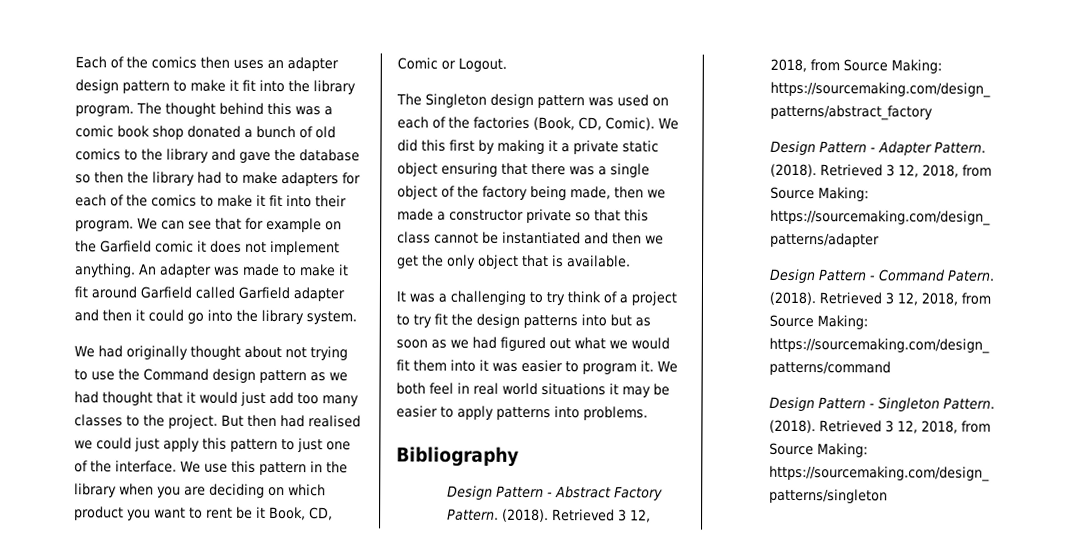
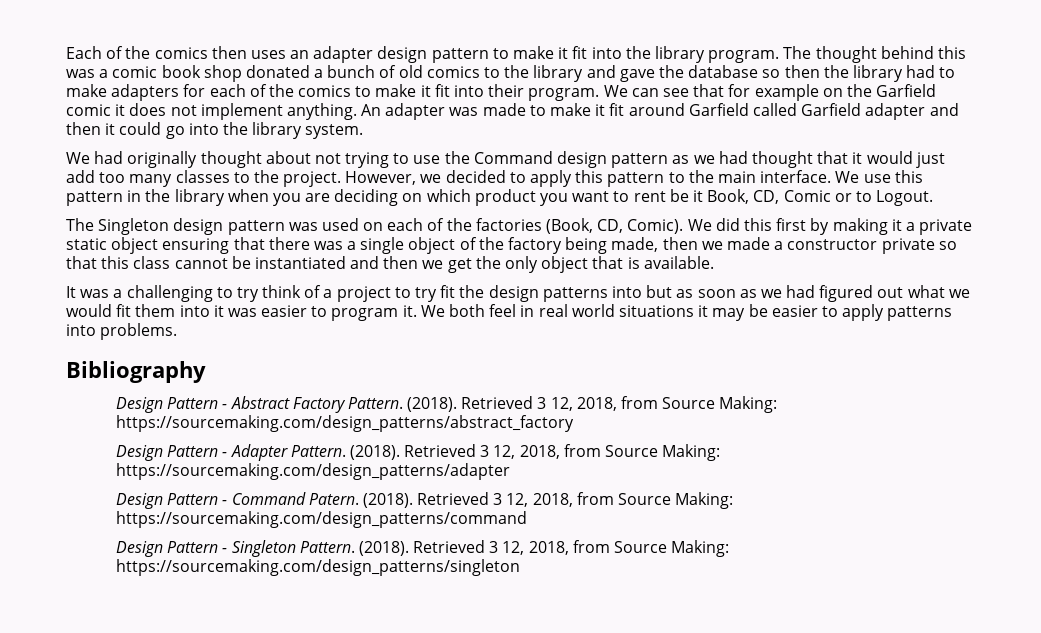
[221,414,361,428] [74,437,351,453] [74,460,112,473] But then had realised we could just apply this pattern to just one of the -> [345,170,756,187] However, we decided to apply this pattern to the main
(456, 65) none -> [855,191,872,202] to

